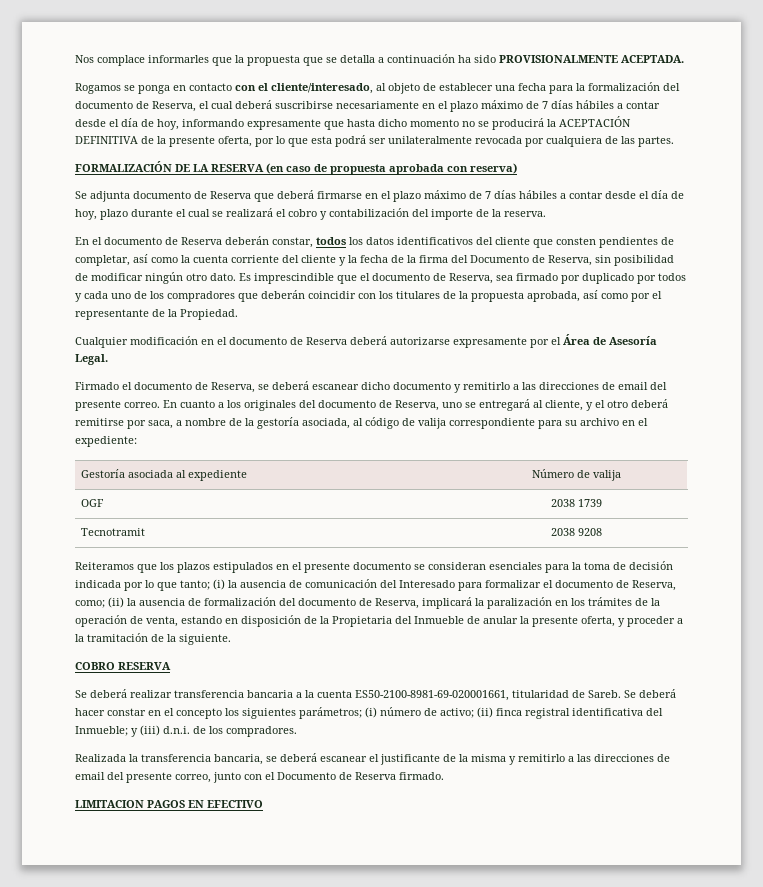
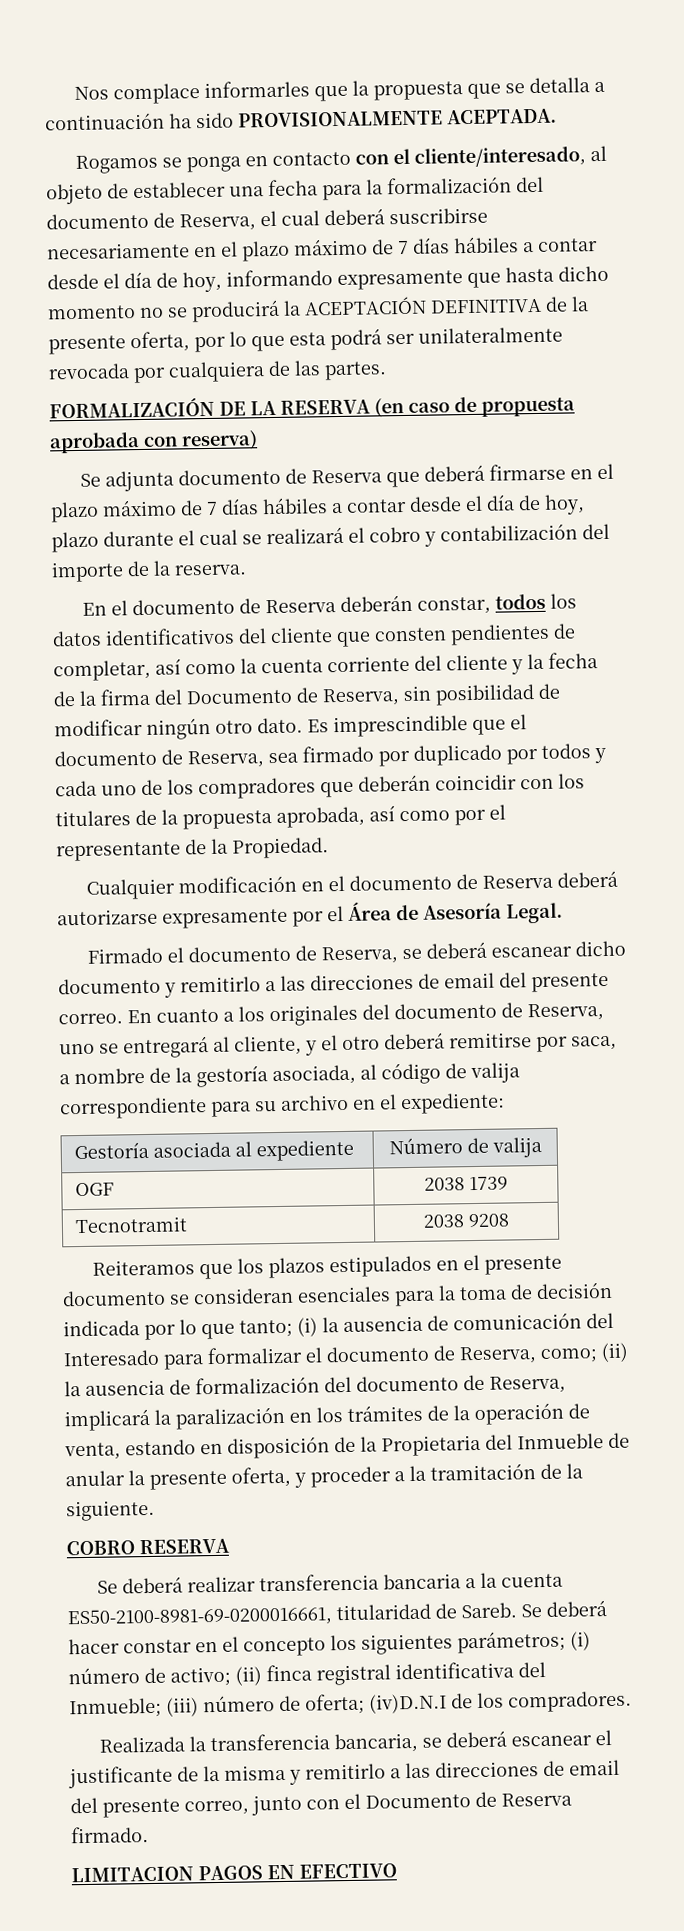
[355,690,509,701] ES50-2100-8981-69-020001661, -> [67,1606,333,1629] ES50-2100-8981-69-0200016661,
[131,725,190,737] y (iii) d.n.i. -> [166,1693,447,1717] (iii) número de oferta; (iv)D.N.I

